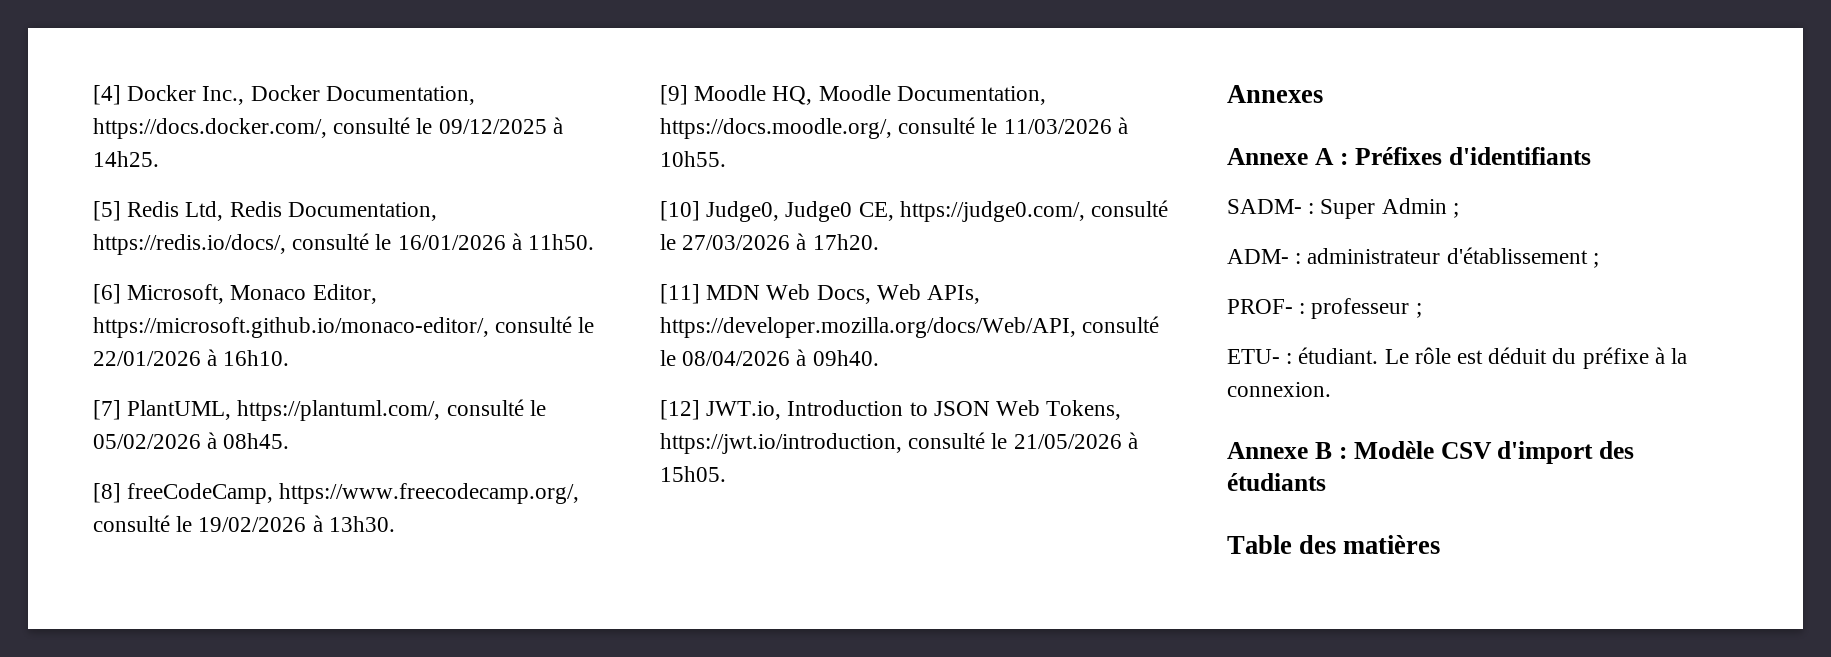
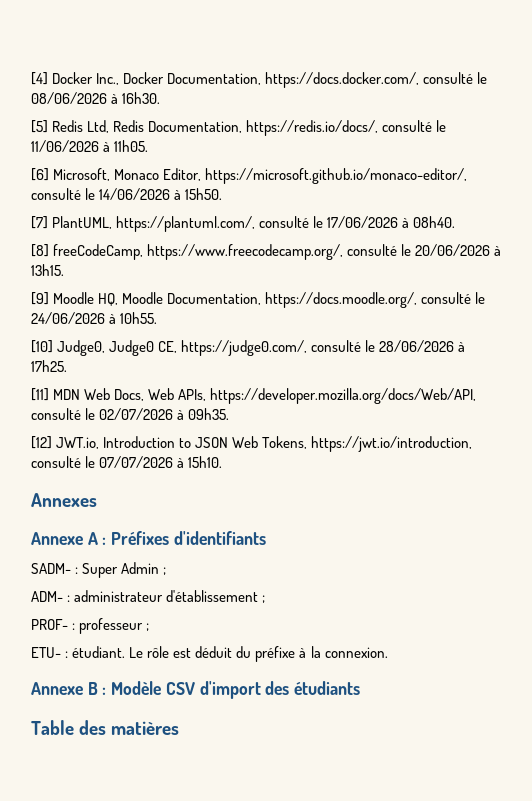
[438,117,563,134] [93,151,159,167] 09/12/2025 à 14h25. -> [31,92,161,104] 08/06/2026 à 16h30.
[397,233,595,250] 16/01/2026 à 11h50. -> [31,140,149,152] 11/06/2026 à 11h05.
[93,349,290,366] 22/01/2026 à 16h10. -> [99,188,223,200] 14/06/2026 à 15h50.
[93,432,290,449] 05/02/2026 à 08h45. -> [327,216,456,228] 17/06/2026 à 08h40.
[198,515,395,532] 19/02/2026 à 13h30. -> [415,244,502,256] [31,264,64,276] 20/06/2026 à 13h15.
[1003,119,1112,134] 11/03/2026 -> [31,312,105,324] 24/06/2026
[682,233,879,250] 27/03/2026 à 17h20. -> [379,340,466,352] [31,360,67,372] 28/06/2026 à 17h25.
[682,349,879,366] 08/04/2026 à 09h40. -> [99,408,230,420] 02/07/2026 à 09h35.
[1013,432,1138,449] [660,466,726,482] 21/05/2026 à 15h05. -> [99,456,223,468] 07/07/2026 à 15h10.

